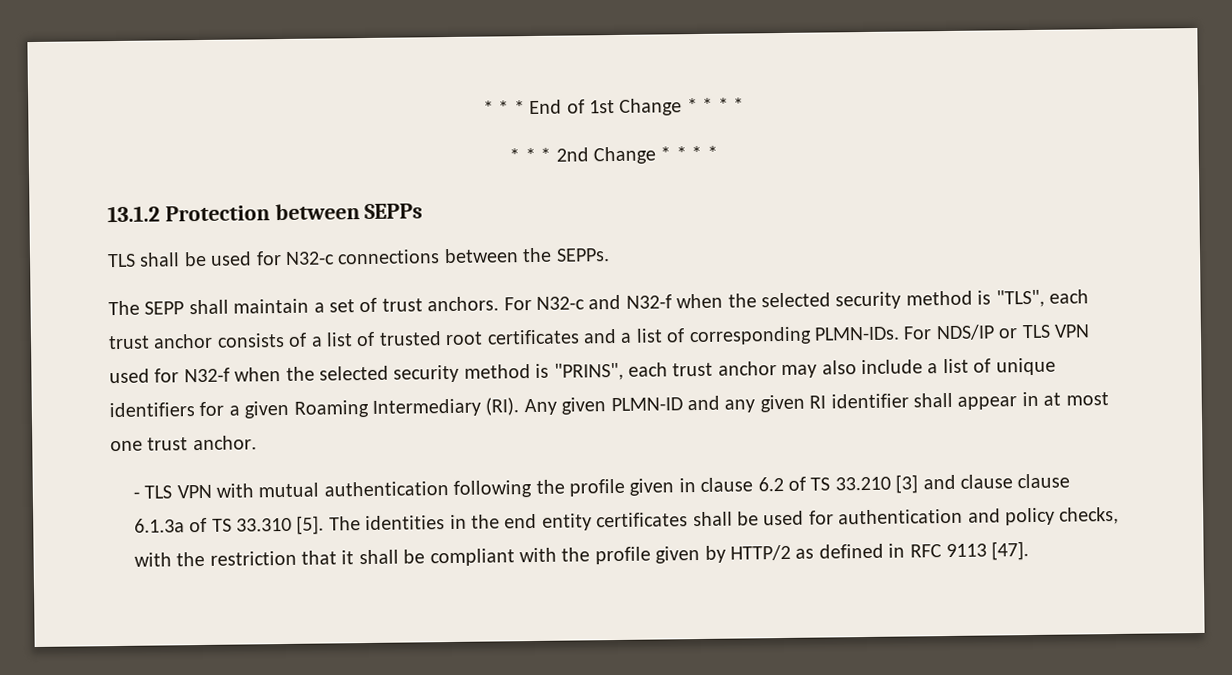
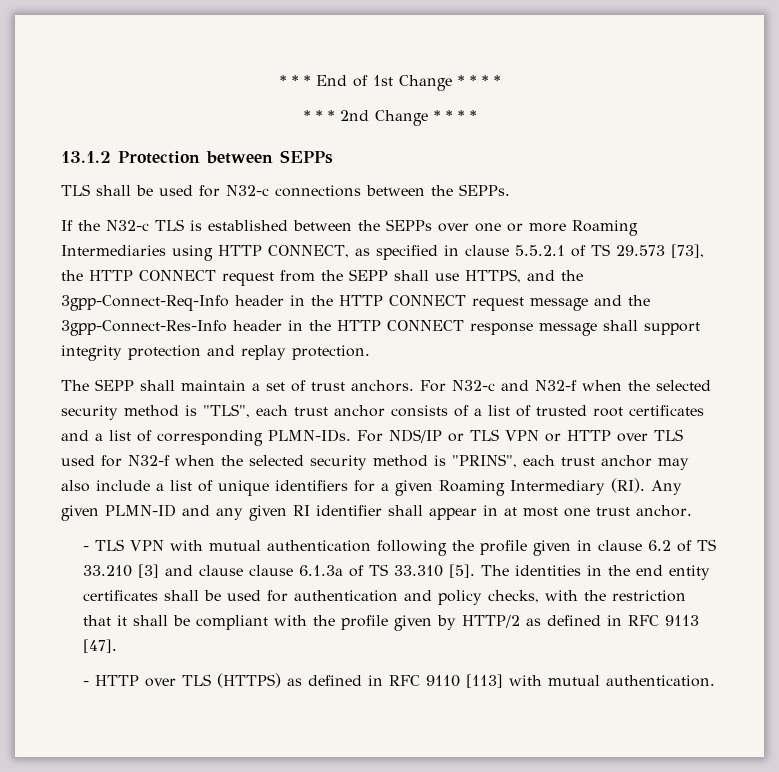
(610, 255) none -> [61,219,638,236] [61,244,704,261] [61,269,583,286] [61,295,650,311] [61,320,700,336] [61,345,370,361] // If the N32-c TLS is established between the SEPPs over one or more Roaming Intermediaries using HTTP CONNECT, as specified in clause 5.5.2.1 of TS 29.573 [73], the HTTP CONNECT request from the SEPP shall use HTTPS, and the 3gpp-Connect-Req-Info header in the HTTP CONNECT request message and the 3gpp-Connect-Res-Info header in the HTTP CONNECT response message shall support integrity protection and replay protection.
(1090, 331) none -> [545,429,683,442] or HTTP over TLS
(1030, 551) none -> [83,673,716,688] // - HTTP over TLS (HTTPS) as defined in RFC 9110 [113] with mutual authentication.

